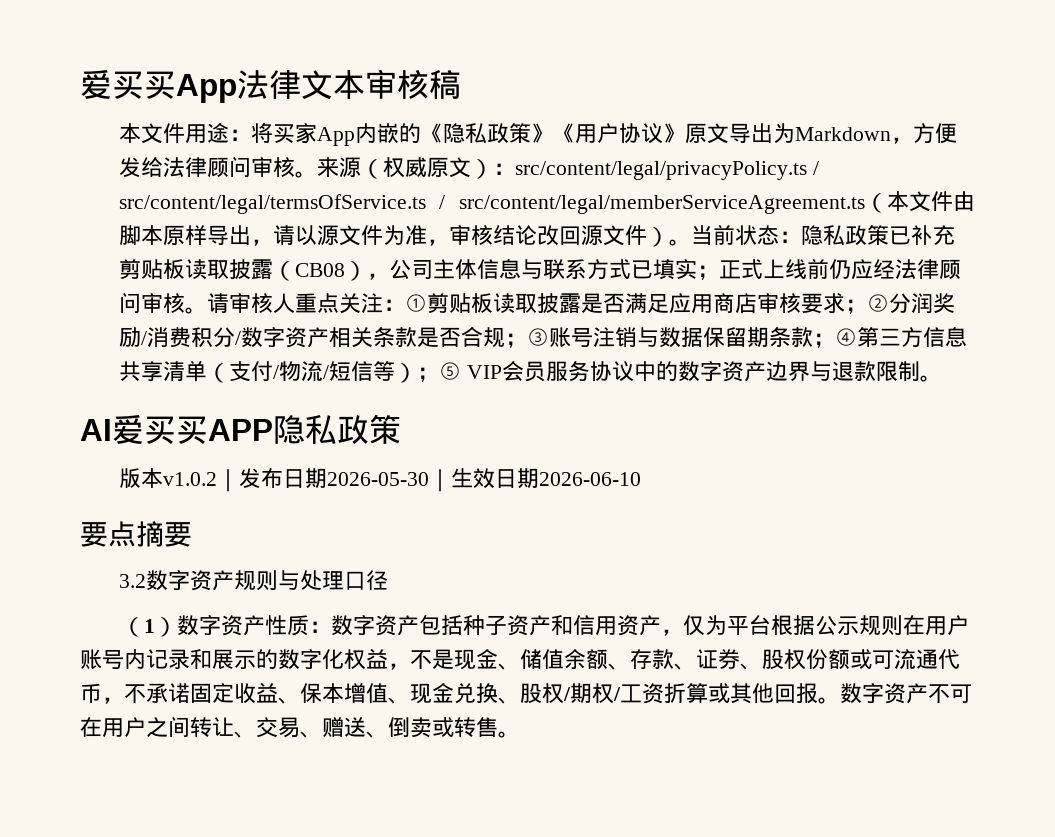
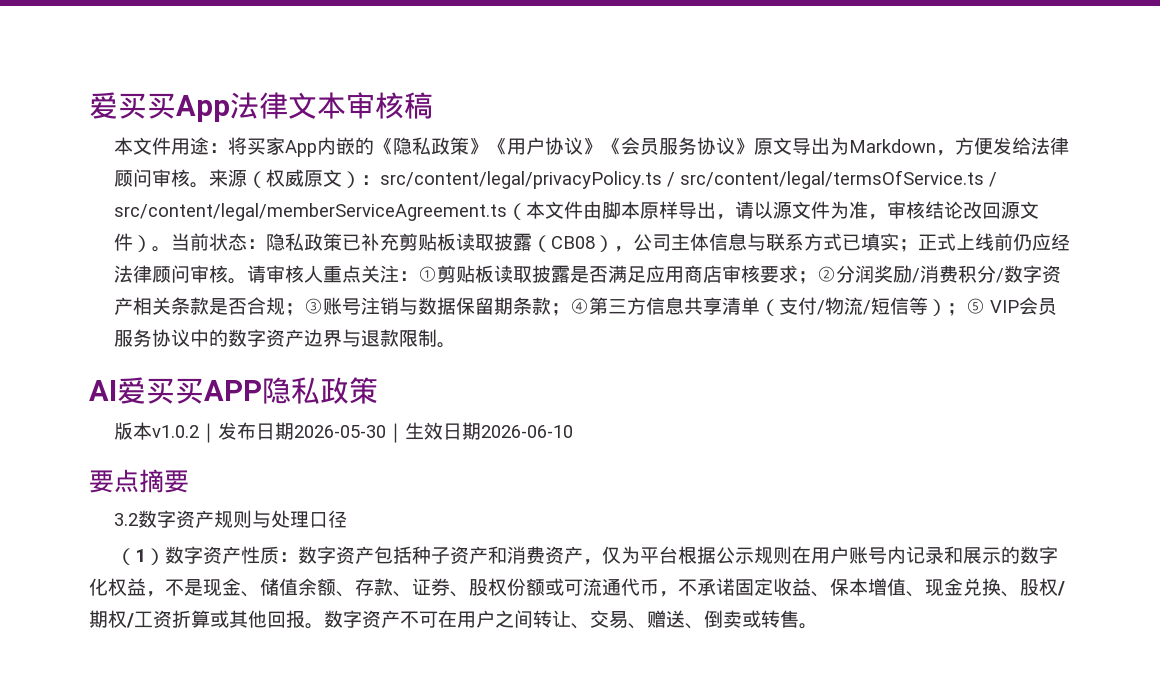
(685, 133) none -> [601,137,754,155] 《会员服务协议》
[573,615,618,635] 信用 -> [506,546,545,564] 消费

